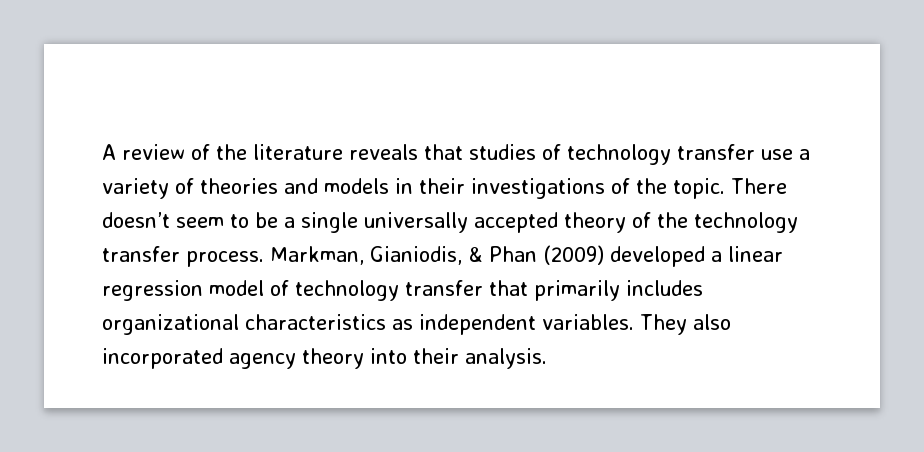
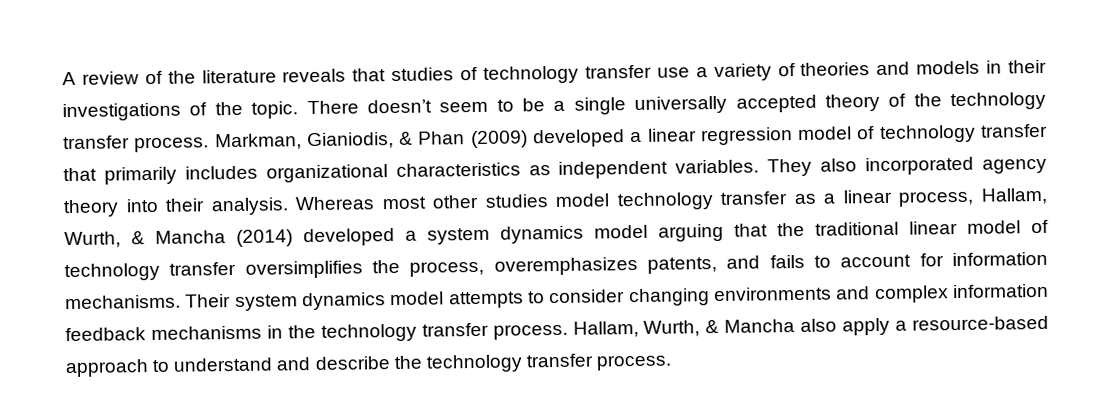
(547, 358) none -> [295,187,1047,211] [64,219,1049,249] [64,251,1049,282] [65,283,1049,311] [65,315,1050,342] [65,353,673,378] Whereas most other studies model technology transfer as a linear process, Hallam, Wurth, & Mancha (2014) developed a system dynamics model arguing that the traditional linear model of technology transfer oversimplifies the process, overemphasizes patents, and fails to account for information mechanisms. Their system dynamics model attempts to consider changing environments and complex information feedback mechanisms in the technology transfer process. Hallam, Wurth, & Mancha also apply a resource-based approach to understand and describe the technology transfer process.

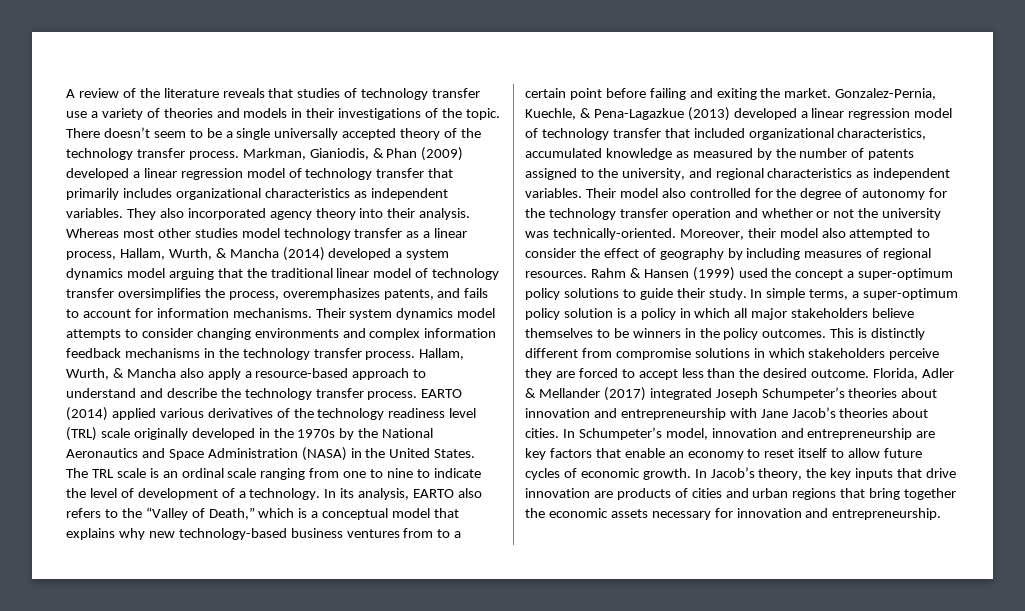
(673, 362) none -> [421,389,463,398] [66,407,477,421] [66,427,434,441] [66,447,476,461] [66,468,481,480] [66,488,483,500] [66,507,460,520] [66,528,462,540] [525,88,937,100] [525,107,953,121] [525,128,927,140] [525,148,915,160] [525,168,951,180] [525,188,948,200] [525,208,942,220] [525,228,931,240] [525,248,932,260] [525,267,954,281] [525,288,959,300] [525,308,915,320] [525,328,926,340] [525,348,940,360] [525,368,955,380] [525,387,938,401] [525,407,929,420] [525,427,936,440] [525,448,923,460] [525,467,957,480] [525,488,957,500] [525,508,942,520] EARTO (2014) applied various derivatives of the technology readiness level (TRL) scale originally developed in the 1970s by the National Aeronautics and Space Administration (NASA) in the United States. The TRL scale is an ordinal scale ranging from one to nine to indicate the level of development of a technology. In its analysis, EARTO also refers to the “Valley of Death,” which is a conceptual model that explains why new technology-based business ventures from to a certain point before failing and exiting the market. Gonzalez-Pernia, Kuechle, & Pena-Lagazkue (2013) developed a linear regression model of technology transfer that included organizational characteristics, accumulated knowledge as measured by the number of patents assigned to the university, and regional characteristics as independent variables. Their model also controlled for the degree of autonomy for the technology transfer operation and whether or not the university was technically-oriented. Moreover, their model also attempted to consider the effect of geography by including measures of regional resources. Rahm & Hansen (1999) used the concept a super-optimum policy solutions to guide their study. In simple terms, a super-optimum policy solution is a policy in which all major stakeholders believe themselves to be winners in the policy outcomes. This is distinctly different from compromise solutions in which stakeholders perceive they are forced to accept less than the desired outcome. Florida, Adler & Mellander (2017) integrated Joseph Schumpeter’s theories about innovation and entrepreneurship with Jane Jacob’s theories about cities. In Schumpeter’s model, innovation and entrepreneurship are key factors that enable an economy to reset itself to allow future cycles of economic growth. In Jacob’s theory, the key inputs that drive innovation are products of cities and urban regions that bring together the economic assets necessary for innovation and entrepreneurship.

